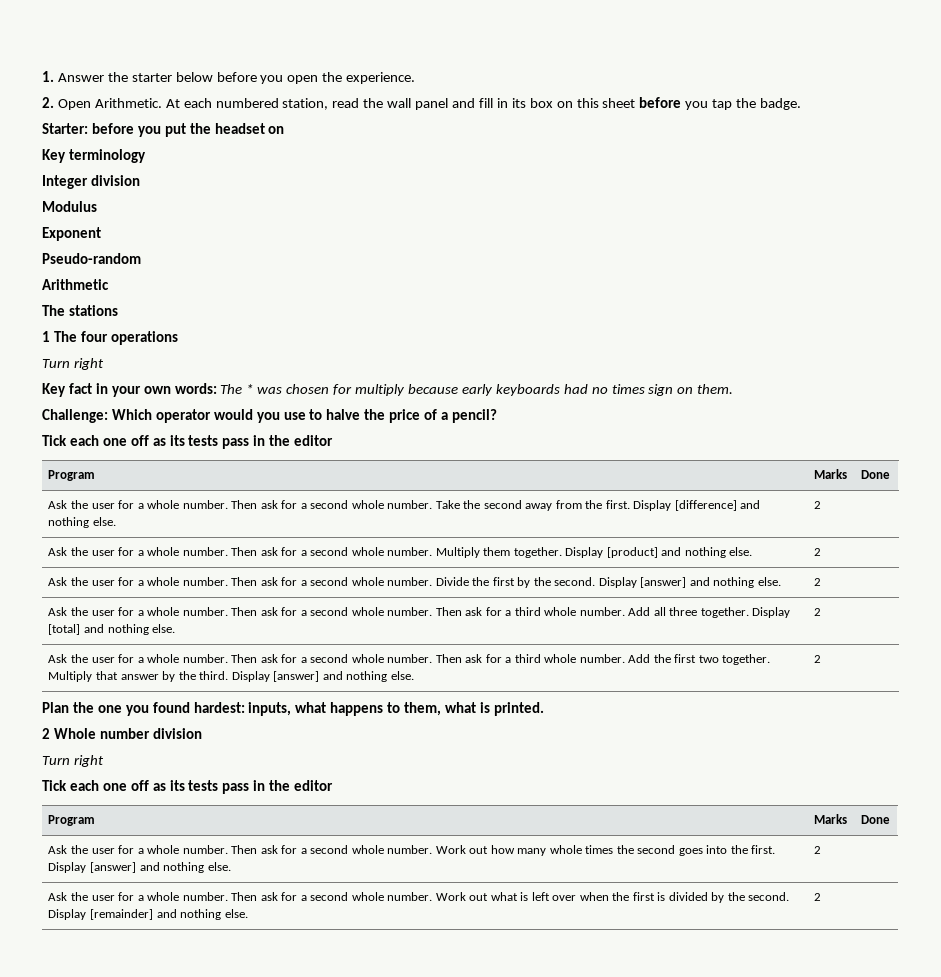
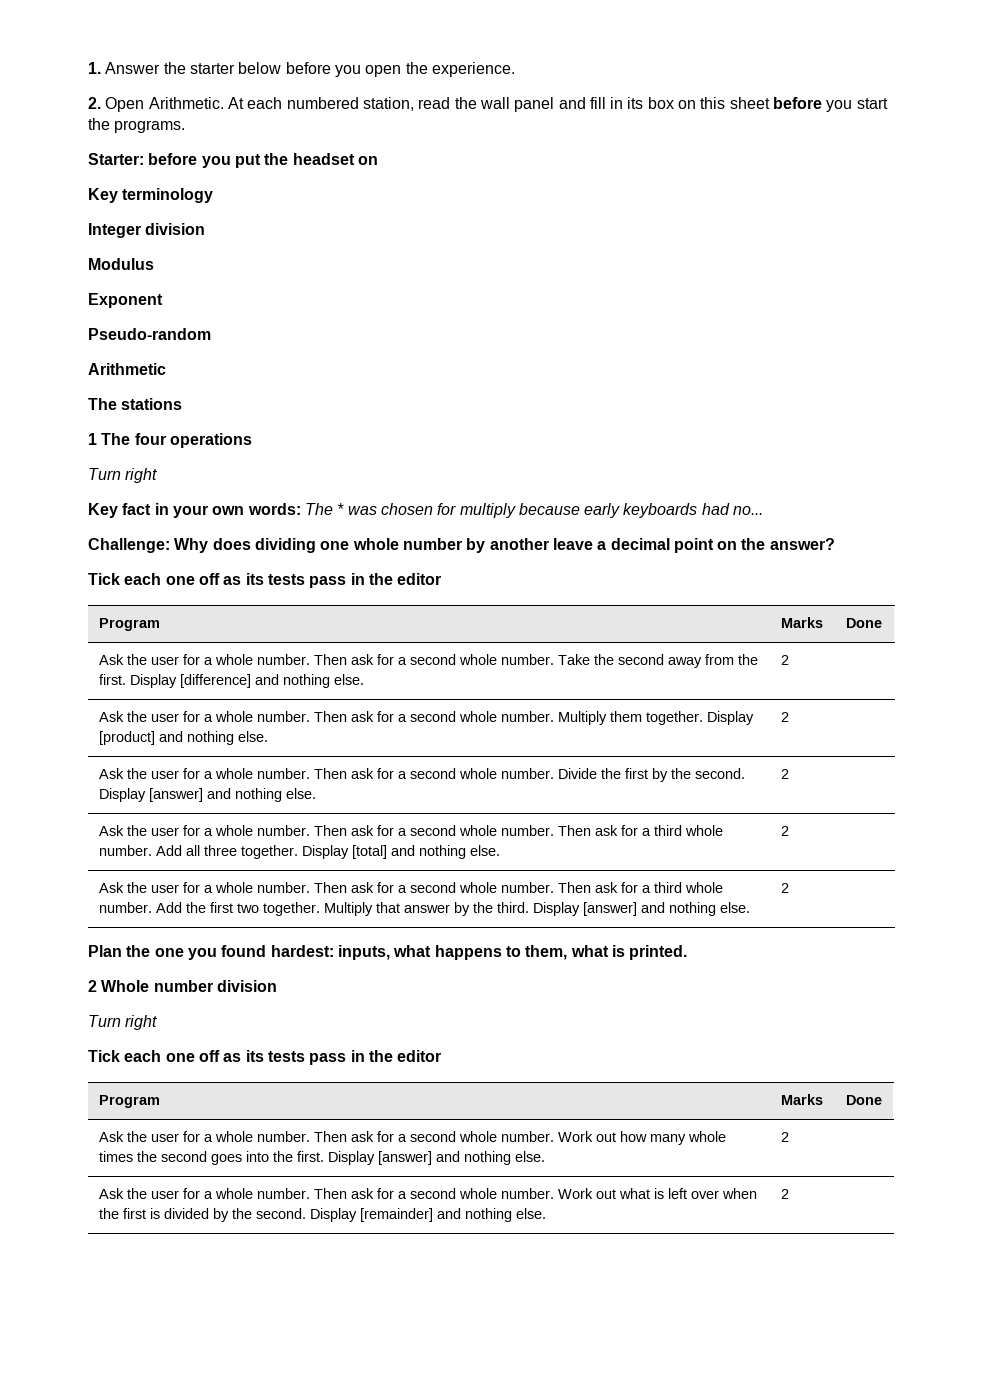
[712,98,802,110] tap the badge. -> [856,98,888,109] [88,118,186,133] start the programs.
[591,384,734,396] [42,409,497,423] no times sign on them. // Challenge: Which operator would you use to halve the price of a pencil? -> [733,506,764,515] [88,538,835,553] no... // Challenge: Why does dividing one whole number by another leave a decimal point on the answer?

